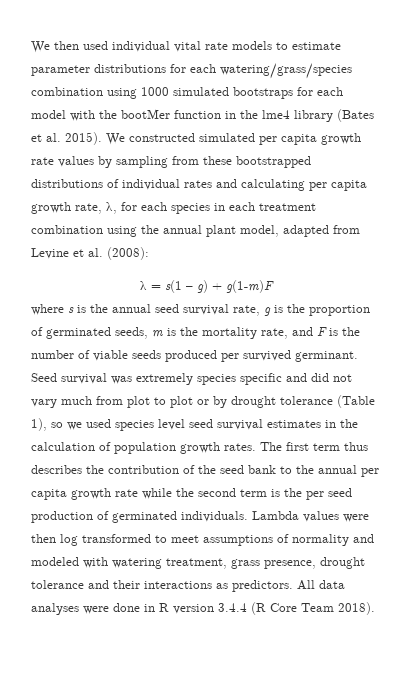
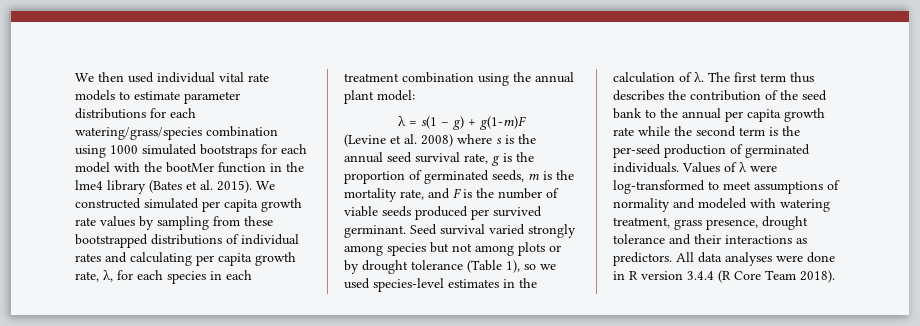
[240,225,360,237] [31,247,149,260] model, adapted from Levine et al. (2008): -> [377,90,415,101] model:
(274, 286) none -> [344,134,453,147] (Levine et al. 2008)
[111,373,352,385] [31,396,193,408] was extremely species specific and did not vary much from plot to plot -> [489,224,576,238] [344,242,545,256] varied strongly among species but not among plots
[115,419,263,431] species level seed survival -> [373,278,444,292] species-level
[114,442,256,454] population growth rates. -> [694,72,704,83] λ.
[306,488,352,500] per seed -> [613,144,661,158] per-seed
[252,511,369,522] [31,534,151,546] Lambda values were then log transformed -> [682,162,777,173] [613,180,705,194] Values of λ were log-transformed

